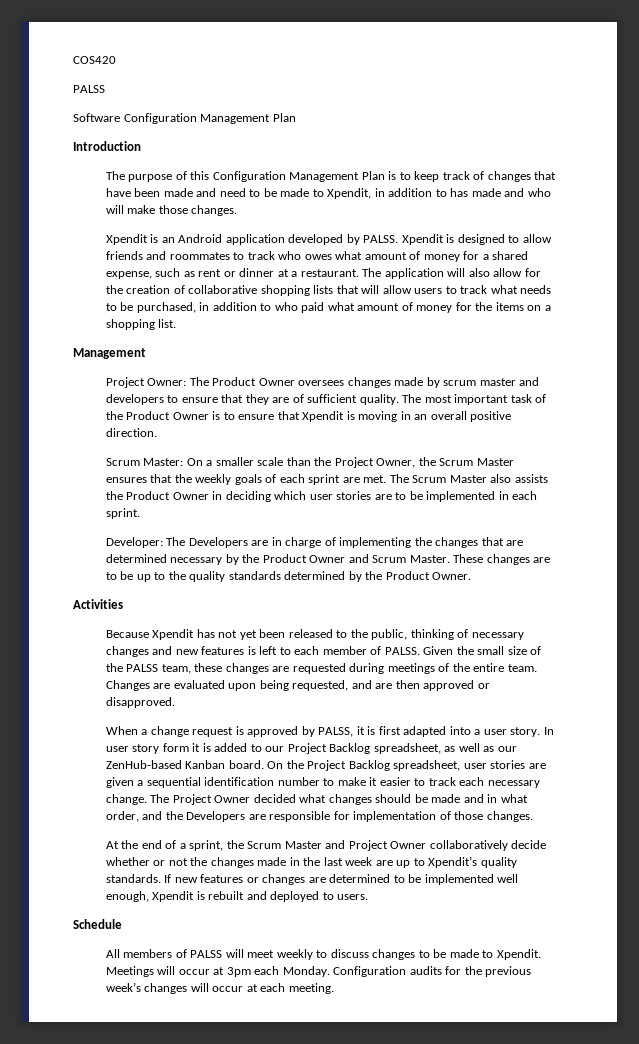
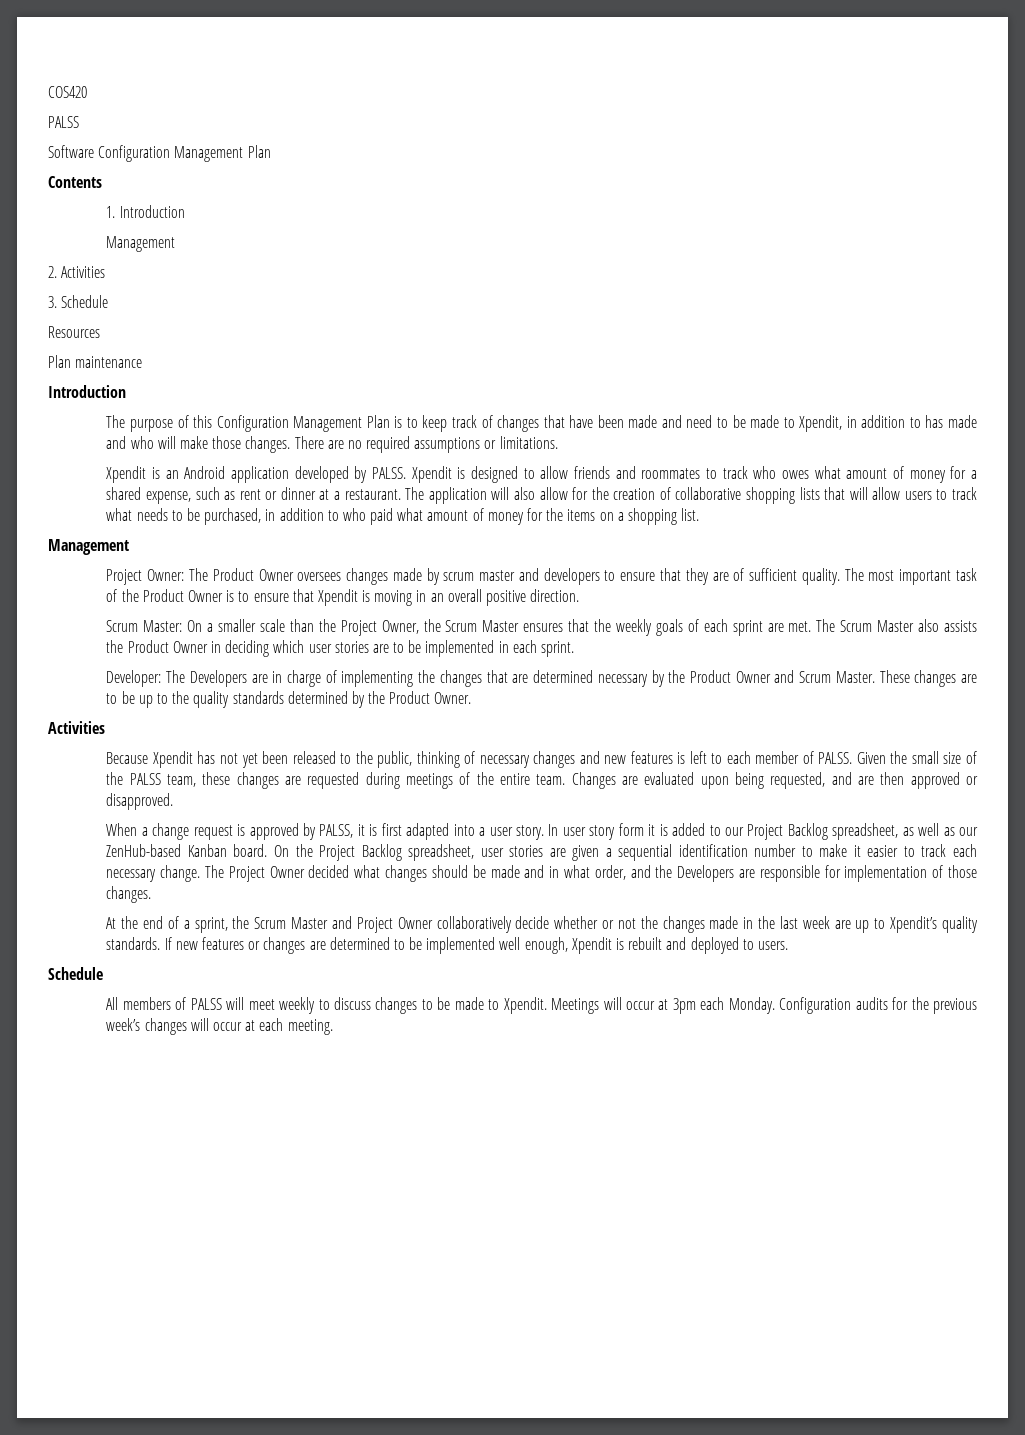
(296, 117) none -> [48,176,102,188] [106,205,185,218] [106,236,176,252] [48,266,106,278] [48,295,109,308] [48,326,100,338] [48,355,143,368] // Contents // 1. Introduction // Management // 2. Activities // 3. Schedule // Resources // Plan maintenance
(238, 210) none -> [294,436,558,453] There are no required assumptions or limitations.

